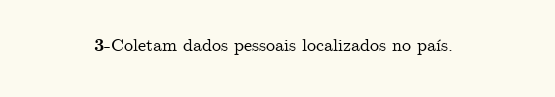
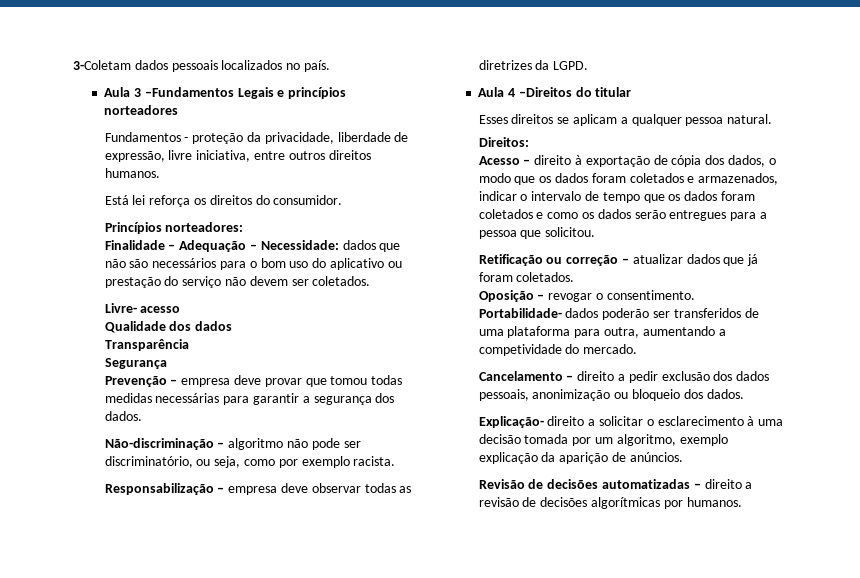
(453, 47) none -> [104,87,347,99] [104,105,179,115] [104,132,409,144] [104,150,371,162] [104,168,160,178] [104,195,343,207] [104,222,244,234] [104,240,401,252] [104,258,402,270] [104,276,371,288] [104,303,181,313] [104,321,233,333] [104,339,189,351] [104,358,167,369] [104,375,403,387] [104,393,395,405] [104,411,142,421] [104,438,361,450] [104,456,396,468] [104,483,412,495] [478,60,589,70] [478,87,632,97] [478,114,773,126] [478,137,529,147] [478,155,776,167] [478,173,779,185] [478,191,755,203] [478,209,767,221] [478,227,596,239] [478,254,759,266] [478,272,575,282] [478,290,695,302] [478,308,759,320] [478,326,726,338] [478,344,638,356] [478,371,770,383] [478,389,744,401] [478,416,784,428] [478,434,728,446] [478,452,683,464] [478,479,753,489] [478,497,742,509] // Aula 3 –Fundamentos Legais e princípios norteadores // Fundamentos - proteção da privacidade, liberdade de expressão, livre iniciativa, entre outros direitos humanos. // Está lei reforça os direitos do consumidor. // Princípios norteadores: // Finalidade – Adequação – Necessidade: dados que não são necessários para o bom uso do aplicativo ou prestação do serviço não devem ser coletados. // Livre- acesso // Qualidade dos dados // Transparência // Segurança // Prevenção – empresa deve provar que tomou todas medidas necessárias para garantir a segurança dos dados. // Não-discriminação – algoritmo não pode ser discriminatório, ou seja, como por exemplo racista. // Responsabilização – empresa deve observar todas as diretrizes da LGPD. // Aula 4 –Direitos do titular // Esses direitos se aplicam a qualquer pessoa natural. // Direitos: // Acesso – direito à exportação de cópia dos dados, o modo que os dados foram coletados e armazenados, indicar o intervalo de tempo que os dados foram coletados e como os dados serão entregues para a pessoa que solicitou. // Retificação ou correção – atualizar dados que já foram coletados. // Oposição – revogar o consentimento. // Portabilidade- dados poderão ser transferidos de uma plataforma para outra, aumentando a competividade do mercado. // Cancelamento – direito a pedir exclusão dos dados pessoais, anonimização ou bloqueio dos dados. // Explicação- direito a solicitar o esclarecimento à uma decisão tomada por um algoritmo, exemplo explicação da aparição de anúncios. // Revisão de decisões automatizadas – direito a revisão de decisões algorítmicas por humanos.

